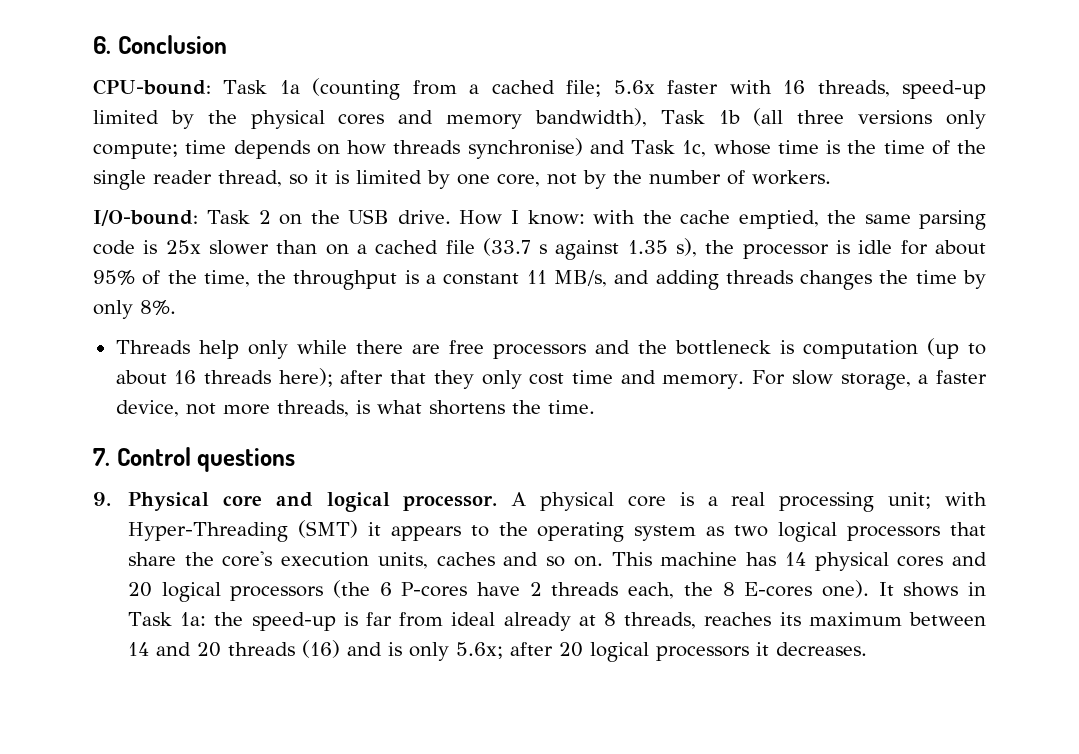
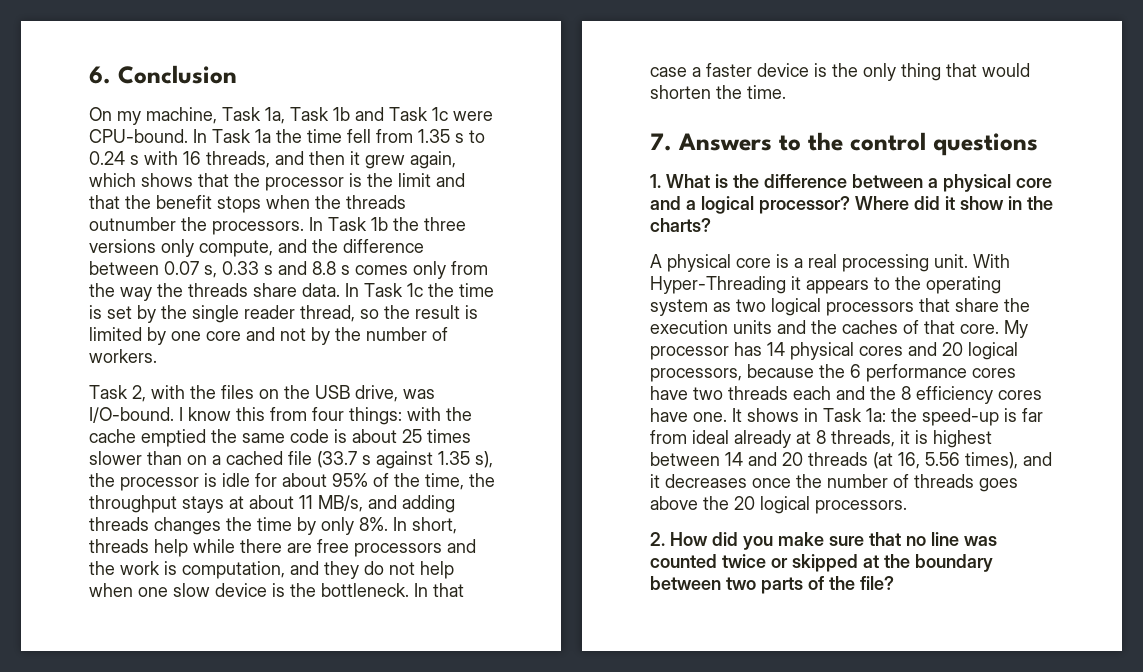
[93,78,986,100] [93,108,784,129] CPU-bound: Task 1a (counting from a cached file; 5.6x faster with 16 threads, speed-up limited by the physical cores and memory bandwidth), Task 1b (all -> [89,107,493,125] [89,129,485,143] [89,151,456,169] [89,173,465,191] [89,195,406,213] [89,217,419,235] On my machine, Task 1a, Task 1b and Task 1c were CPU-bound. In Task 1a the time fell from 1.35 s to 0.24 s with 16 threads, and then it grew again, which shows that the processor is the limit and that the benefit stops when the threads outnumber the processors. In Task 1b the
[93,138,950,159] compute; time depends on how threads synchronise) and Task 1c, whose time is the time of -> [199,239,424,257] [89,261,488,279] [89,283,494,301] [89,305,156,323] compute, and the difference between 0.07 s, 0.33 s and 8.8 s comes only from the way the threads share data. In Task 1c the time is set by
[315,170,328,184] it -> [384,305,460,319] the result
[497,174,540,187] core, -> [206,327,275,341] core and
[93,209,585,226] I/O-bound: Task 2 on the USB drive. How I know: -> [89,385,435,402] [89,407,402,425] Task 2, with the files on the USB drive, was I/O-bound. I know this from four things:
[738,210,819,229] emptied, -> [141,429,206,447] emptied
[919,210,986,230] parsing -> (285, 438) none
[165,240,201,254] 25x -> [352,429,471,443] about 25 times
[404,270,520,285] is a constant -> [182,495,294,513] stays at about
[115,340,288,359] // Threads help only -> [393,517,457,534] [89,539,188,557] In short, threads help
[674,338,986,359] [115,368,988,390] [115,400,595,417] [93,447,296,472] [93,492,498,512] bottleneck is computation (up to about 16 threads here); after that they only cost time and memory. For slow storage, a faster device, not more threads, is what shortens the time. // 7. Control questions // 9. Physical core and logical processor. -> [120,561,454,579] [89,583,464,597] [650,63,1030,81] [650,85,786,99] [650,132,1038,156] [650,174,1052,192] [650,196,1053,214] [650,218,711,232] work is computation, and they do not help when one slow device is the bottleneck. In that case a faster device is the only thing that would shorten the time. // 7. Answers to the control questions // 1. What is the difference between a physical core and a logical processor? Where did it show in the charts? //
[888,492,988,509] [127,520,358,542] unit; with Hyper-Threading (SMT) -> [934,254,1010,268] [650,276,786,294] unit. With Hyper-Threading
[222,551,738,569] core's execution units, caches and so on. This machine -> [650,320,1028,338] [650,346,729,360] execution units and the caches of that core. My processor
[230,580,869,601] processors (the 6 P-cores have 2 threads each, the 8 E-cores one). -> [650,364,1016,382] [650,386,1042,404] [650,408,727,422] processors, because the 6 performance cores have two threads each and the 8 efficiency cores have one.
[704,612,902,626] reaches its maximum -> [900,430,992,448] it is highest
[301,640,867,662] (16) and is only 5.6x; after 20 logical processors it decreases. -> [873,452,1052,469] [650,474,1018,492] [650,496,907,514] [650,532,997,550] [650,554,993,572] [650,576,894,594] (at 16, 5.56 times), and it decreases once the number of threads goes above the 20 logical processors. // 2. How did you make sure that no line was counted twice or skipped at the boundary between two parts of the file?

